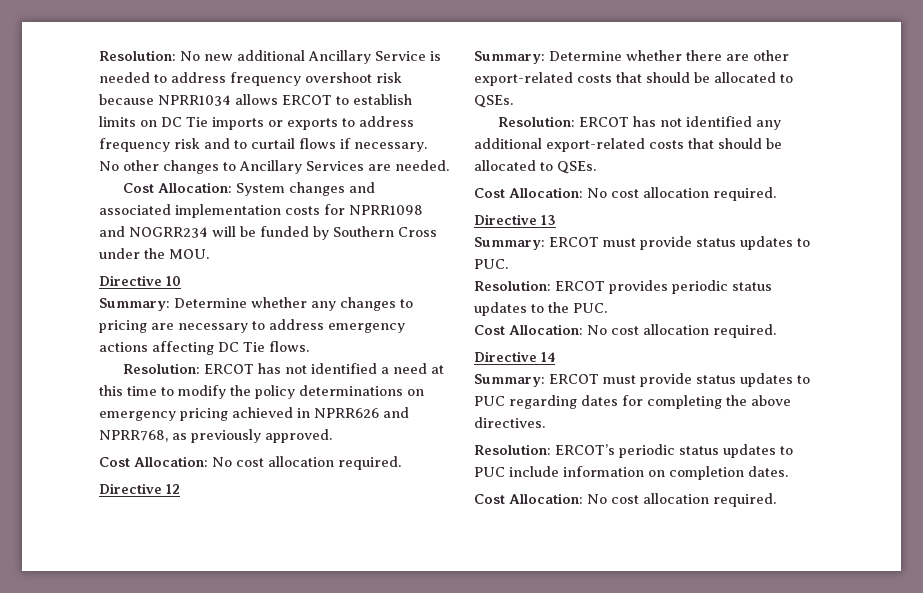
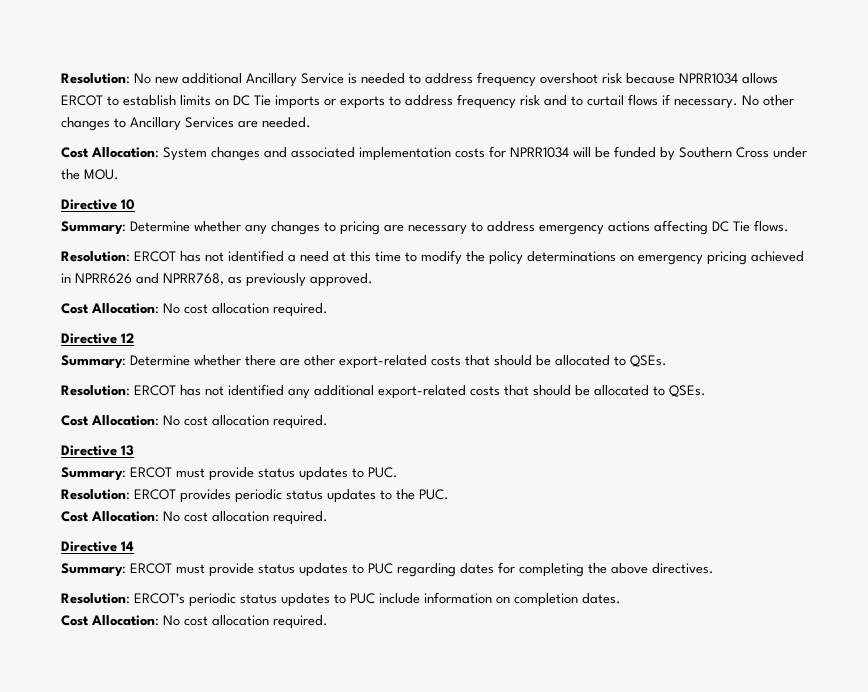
[349,205,423,215] [99,226,208,238] NPRR1098 and NOGRR234 -> [510,147,569,158] NPRR1034

